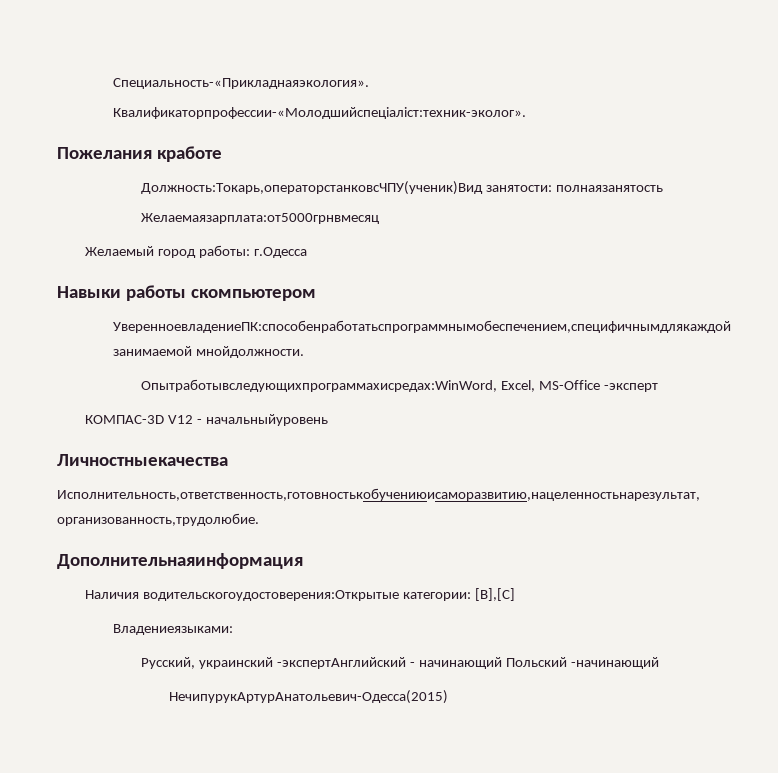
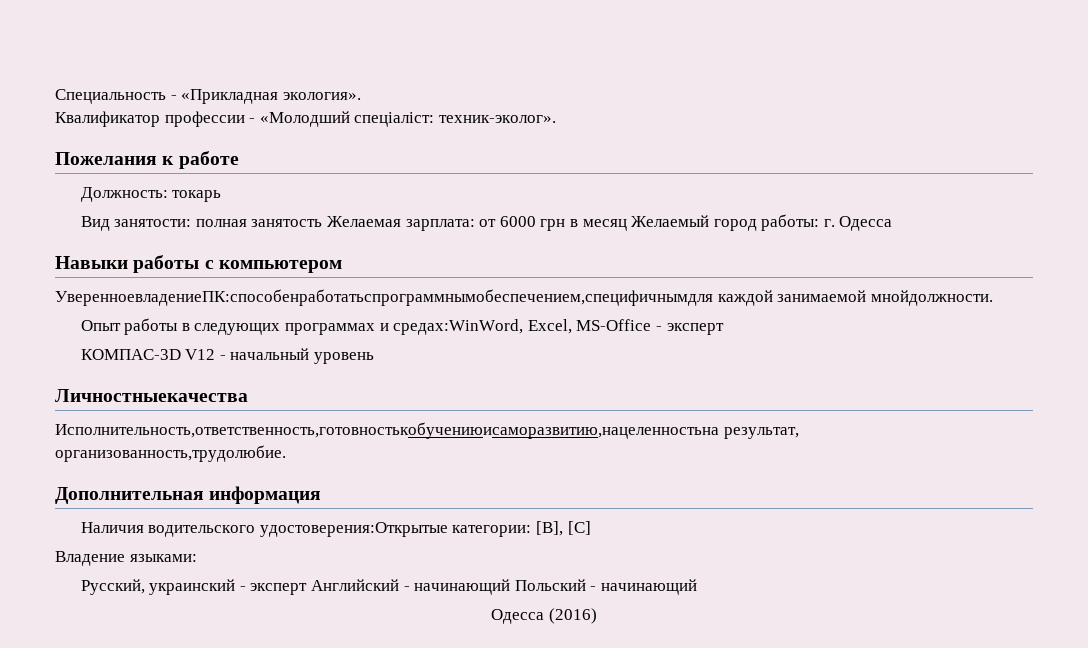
[113,78,370,89] [113,107,527,119] [57,146,222,162] [141,181,664,195] [141,213,380,224] Специальность-«Прикладнаяэкология». // Квалификаторпрофессии-«Молодшийспеціаліст:техник-эколог». // Пожелания кработе // Должность:Токарь,операторстанковсЧПУ(ученик)Вид занятости: полнаязанятость // Желаемаязарплата:от5000грнвмесяц // -> [55,89,361,104] [55,111,556,127] [55,151,239,169] [80,187,222,202] [80,216,627,231] Специальность - «Прикладная экология». // Квалификатор профессии - «Молодший спеціаліст: техник-эколог». // Пожелания к работе // Должность: токарь // Вид занятости: полная занятость Желаемая зарплата: от 6000 грн в месяц
[253,247,307,258] г.Одесса -> [823,216,893,231] г. Одесса
[190,289,316,301] [113,320,732,333] [113,346,305,358] [141,379,658,392] скомпьютером // УверенноевладениеПК:способенработатьспрограммнымобеспечением,специфичнымдлякаждой занимаемой мнойдолжности. // Опытработывследующихпрограммахисредах:WinWord, Excel, MS-Office -эксперт -> [204,260,342,273] [55,289,993,306] [80,318,724,335] с компьютером // УверенноевладениеПК:способенработатьспрограммнымобеспечением,специфичнымдля каждой занимаемой мнойдолжности. // Опыт работы в следующих программах и средах:WinWord, Excel, MS-Office - эксперт
[205,414,328,426] начальныйуровень -> [230,348,374,364] начальный уровень
[57,488,700,501] Исполнительность,ответственность,готовностькобучениюисаморазвитию,нацеленностьнарезультат, -> [55,422,799,439] Исполнительность,ответственность,готовностькобучениюисаморазвитию,нацеленностьна результат,
[57,553,303,569] Дополнительнаяинформация -> [55,486,322,504] Дополнительная информация
[142,588,515,601] [113,624,234,635] [141,657,659,669] [169,690,449,704] водительскогоудостоверения:Открытые категории: [В],[С] // Владениеязыками: // Русский, украинский -экспертАнглийский - начинающий Польский -начинающий // НечипурукАртурАнатольевич-Одесса(2015) -> [148,521,591,537] [55,551,197,566] [80,579,697,595] [491,608,597,624] водительского удостоверения:Открытые категории: [В], [С] // Владение языками: // Русский, украинский - эксперт Английский - начинающий Польский - начинающий // Одесса (2016)

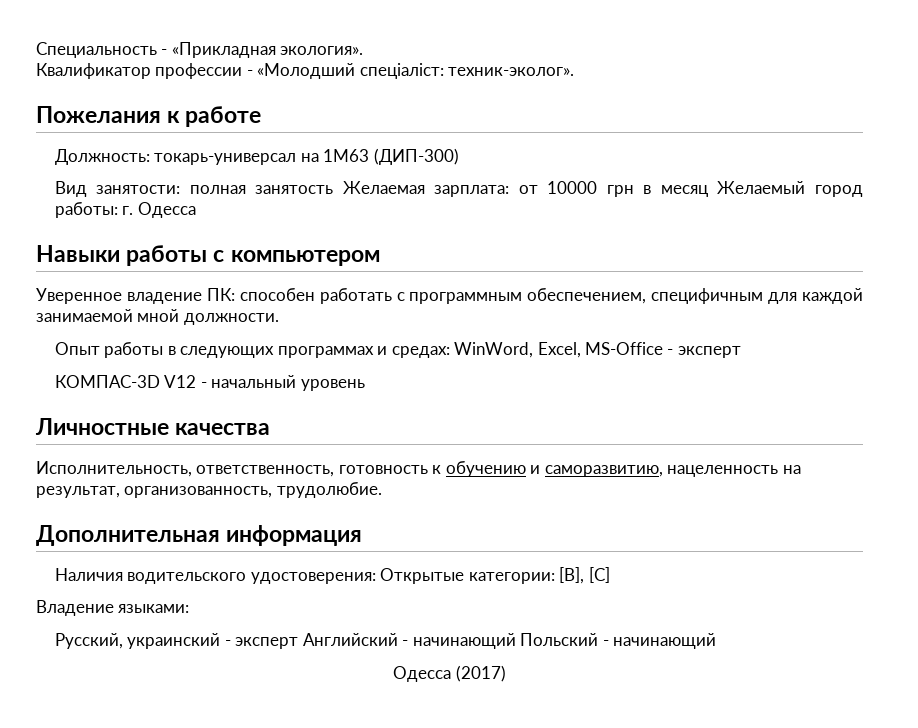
[172,190,222,202] токарь -> [154,148,459,165] токарь-универсал на 1М63 (ДИП-300)
[499,216,536,227] 6000 -> [547,181,598,194] 10000
[55,289,993,306] УверенноевладениеПК:способенработатьспрограммнымобеспечением,специфичнымдля каждой занимаемой мнойдолжности. -> [36,288,863,304] [36,309,279,325] Уверенное владение ПК: способен работать с программным обеспечением, специфичным для каждой занимаемой мной должности.
[393,319,524,335] средах:WinWord, -> [391,342,534,358] средах: WinWord,
[55,389,248,402] [55,422,799,439] [55,445,286,462] Личностныекачества // Исполнительность,ответственность,готовностькобучениюисаморазвитию,нацеленностьна результат, организованность,трудолюбие. -> [35,418,271,435] [36,461,801,477] [36,482,382,498] Личностные качества // Исполнительность, ответственность, готовность к обучению и саморазвитию, нацеленность на результат, организованность, трудолюбие.
[259,522,448,537] удостоверения:Открытые -> [250,568,465,584] удостоверения: Открытые
[548,608,597,624] (2016) -> [455,665,506,682] (2017)

